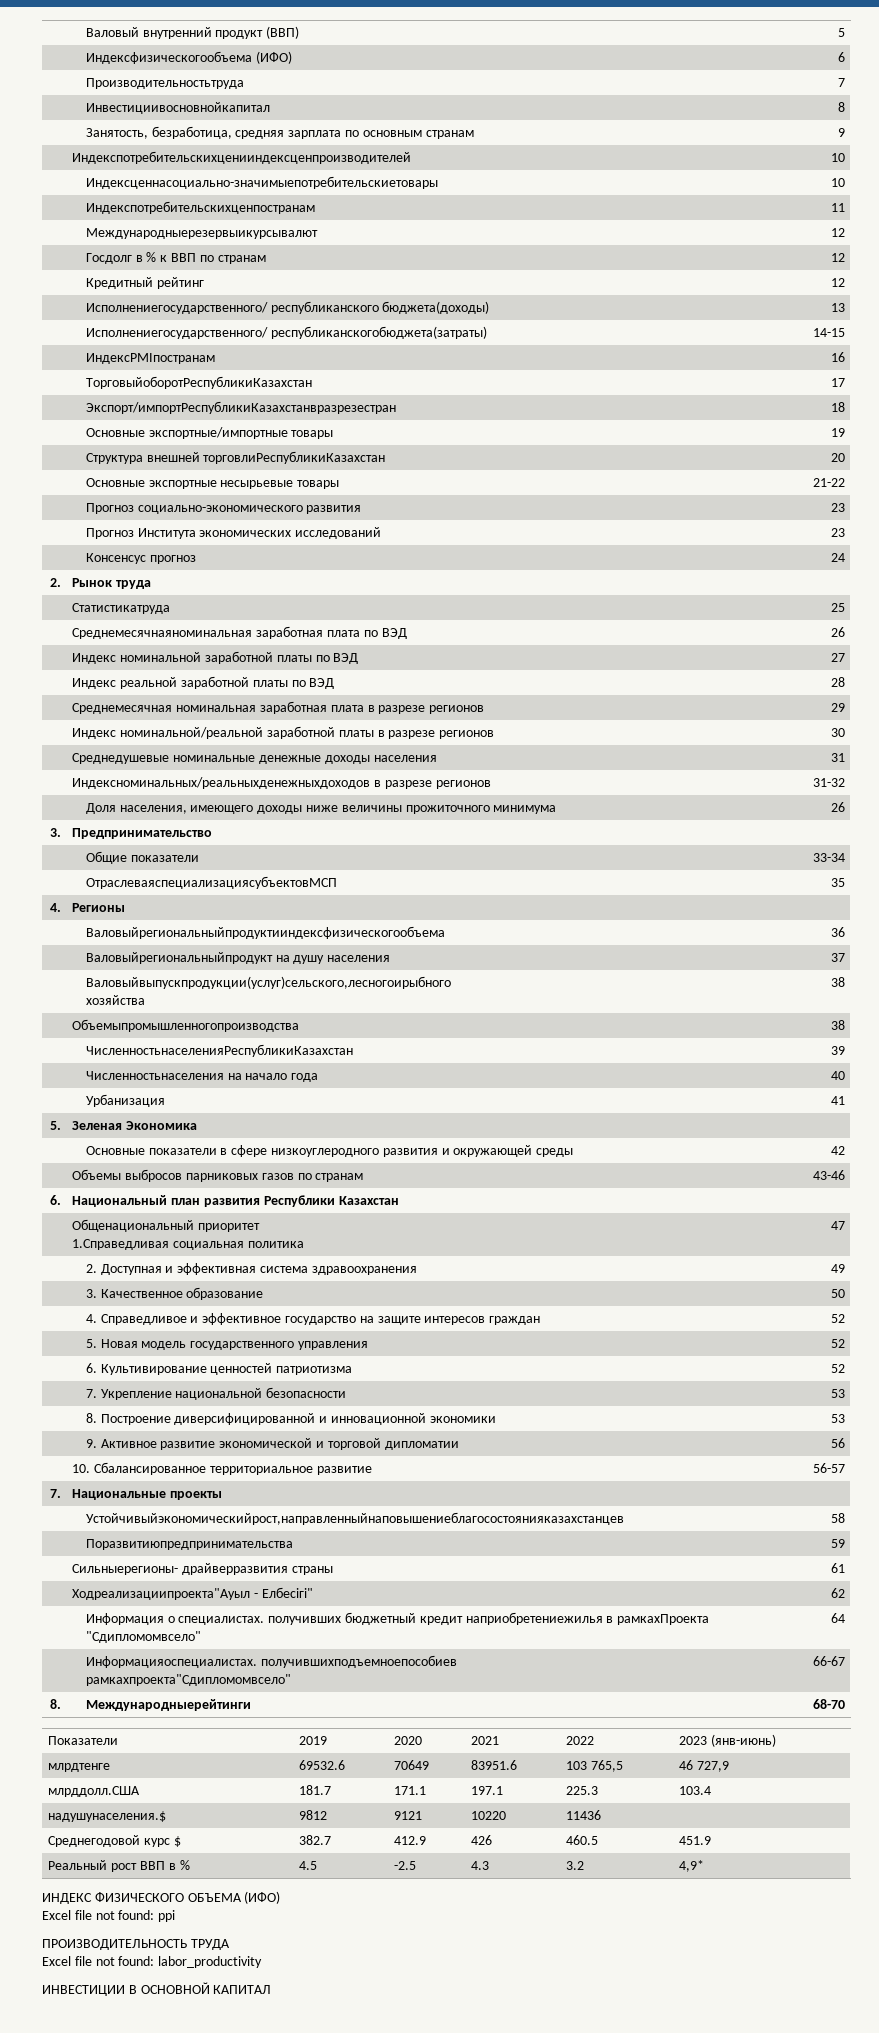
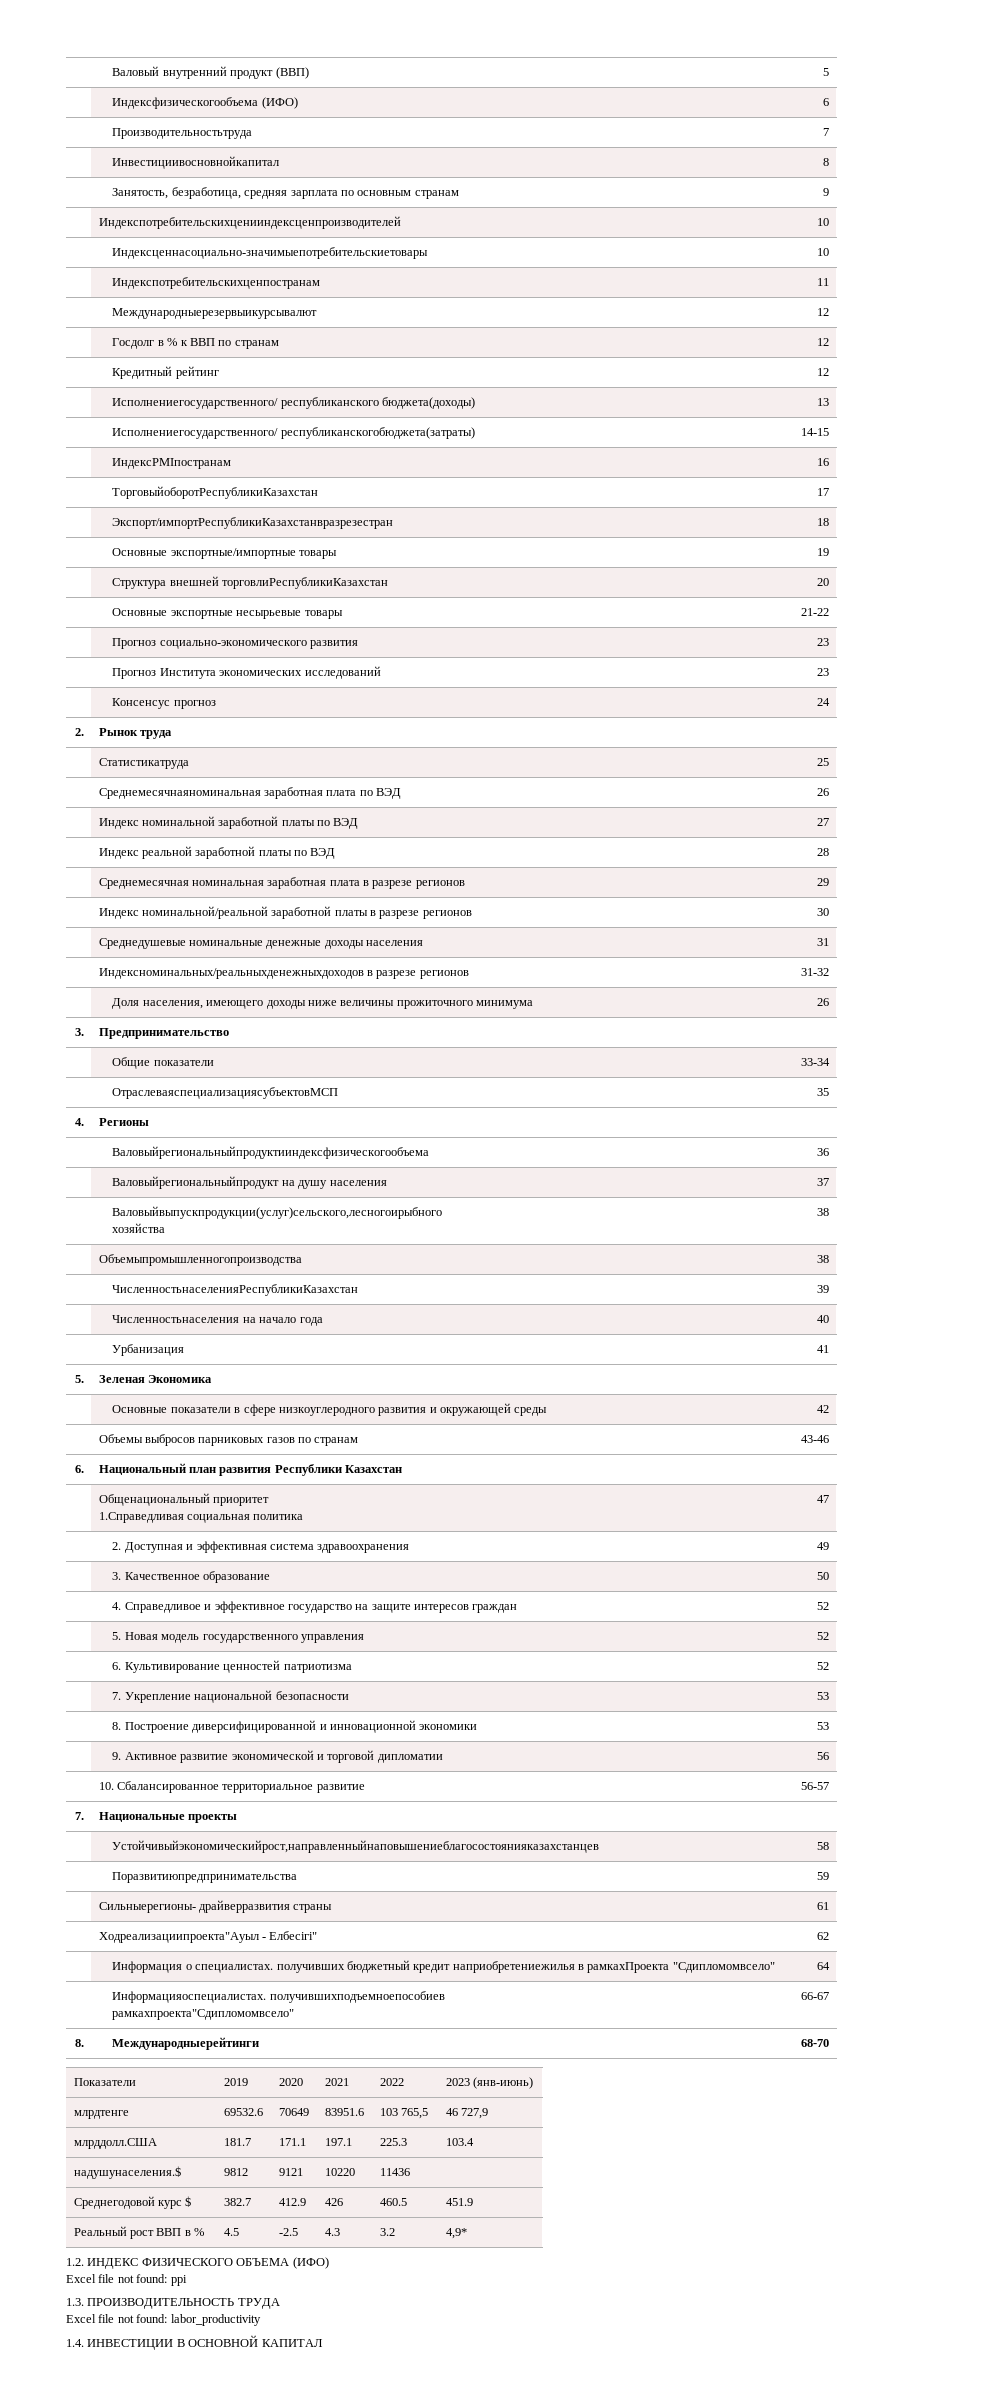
(705, 1866) none -> [66,2258,84,2266] 1.2.
(176, 1916) none -> [66,2298,84,2306] 1.3.
(263, 1962) none -> [66,2339,84,2347] 1.4.

